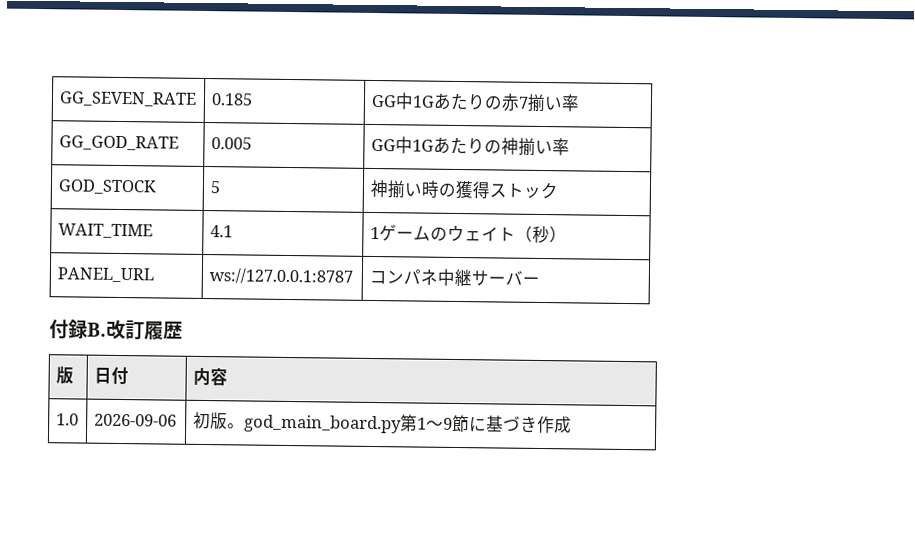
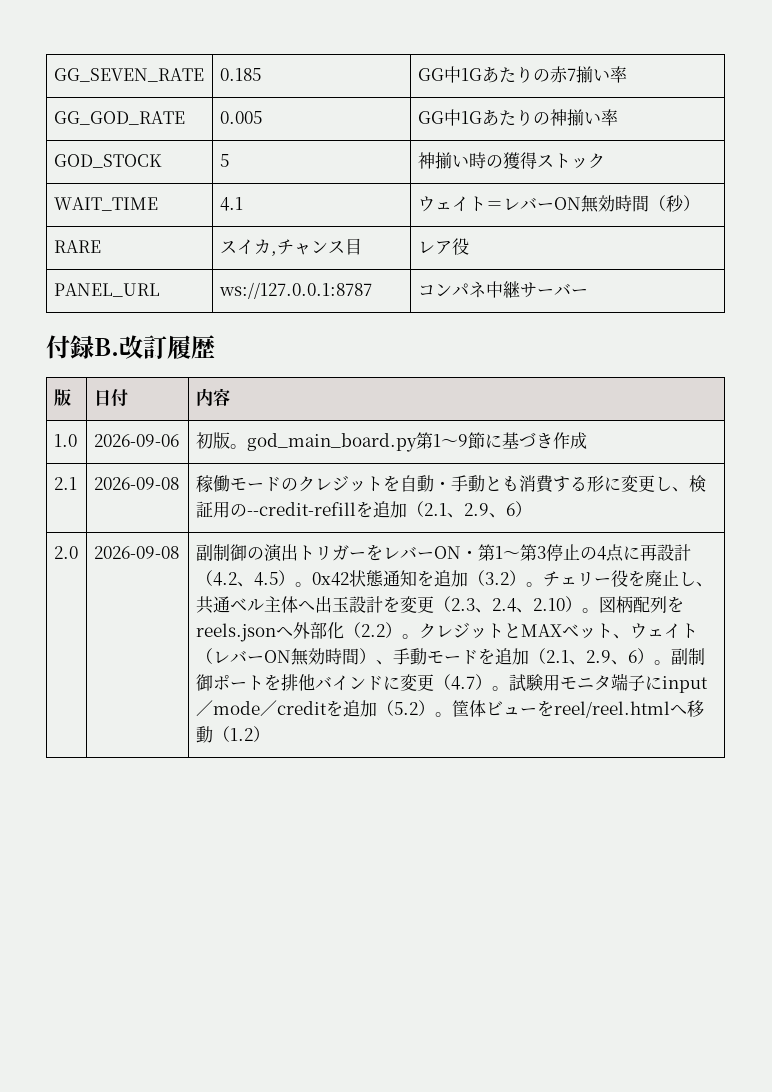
[369,224,567,244] 1ゲームのウェイト（秒） -> [417,195,700,213] [53,240,101,253] [219,238,362,256] [417,238,469,255] ウェイト＝レバーON無効時間（秒） // RARE | スイカ,チャンス目 | レア役
(572, 425) none -> [53,477,77,490] [93,477,179,490] [195,475,706,493] [195,501,532,518] [53,546,78,559] [93,546,179,559] [195,544,691,562] [195,570,713,587] [195,596,684,614] [195,622,698,642] [195,648,705,666] [195,673,708,693] [195,700,704,718] [195,726,270,743] // 2.1 | 2026-09-08 | 稼働モードのクレジットを自動・手動とも消費する形に変更し、検証用の--credit-refillを追加（2.1、2.9、6） // 2.0 | 2026-09-08 | 副制御の演出トリガーをレバーON・第1〜第3停止の4点に再設計（4.2、4.5）。0x42状態通知を追加（3.2）。チェリー役を廃止し、共通ベル主体へ出玉設計を変更（2.3、2.4、2.10）。図柄配列をreels.jsonへ外部化（2.2）。クレジットとMAXベット、ウェイト（レバーON無効時間）、手動モードを追加（2.1、2.9、6）。副制御ポートを排他バインドに変更（4.7）。試験用モニタ端子にinput／mode／creditを追加（5.2）。筐体ビューをreel/reel.htmlへ移動（1.2）

